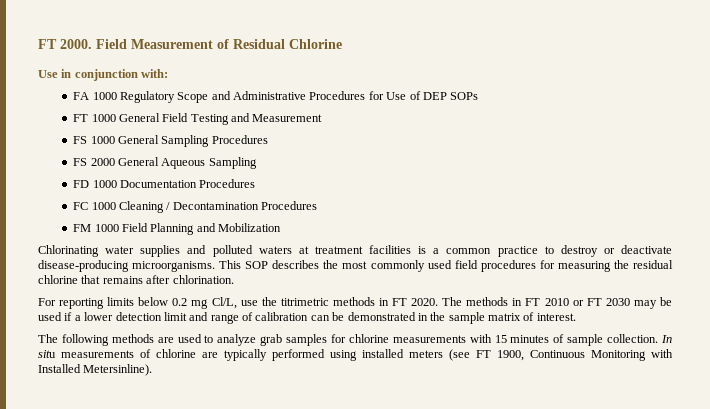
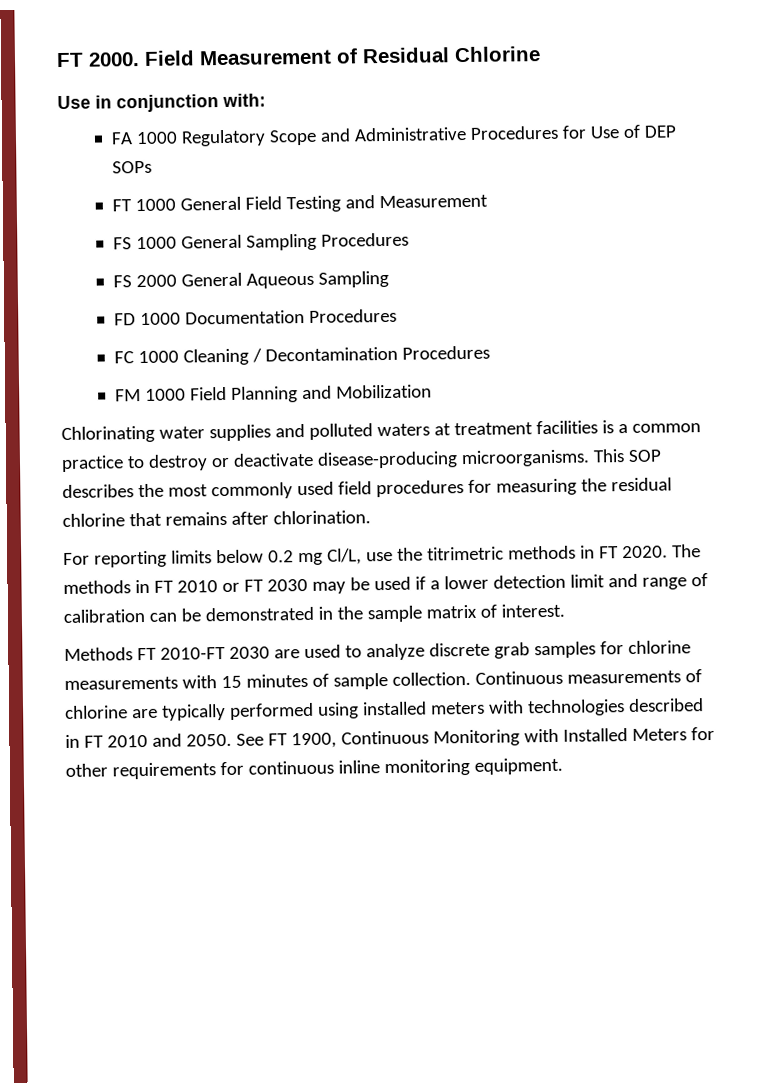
[38,334,154,346] The following methods -> [64,646,270,661] Methods FT 2010-FT 2030
(257, 340) none -> [428,642,490,657] discrete
[661,335,673,343] [38,350,56,358] In situ -> [474,670,563,685] Continuous
[449,349,470,361] (see -> [487,698,704,717] [65,733,264,748] with technologies described in FT 2010 and 2050. See
[83,364,153,376] Metersinline). -> [631,726,715,741] [65,757,563,780] Meters for other requirements for continuous inline monitoring equipment.

